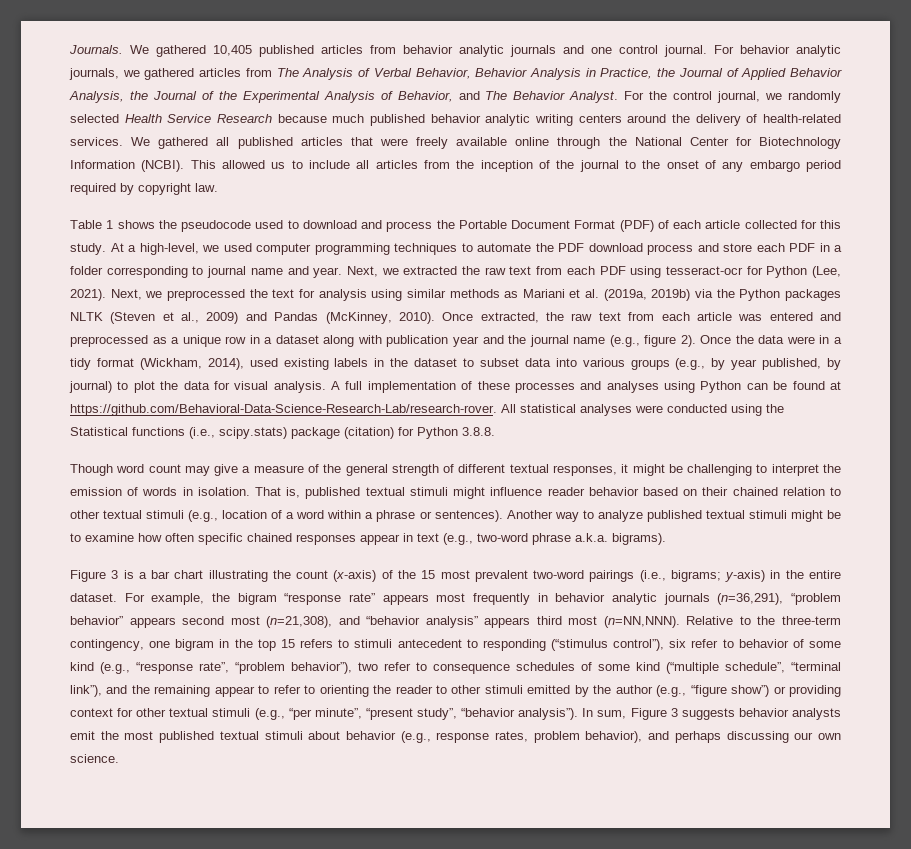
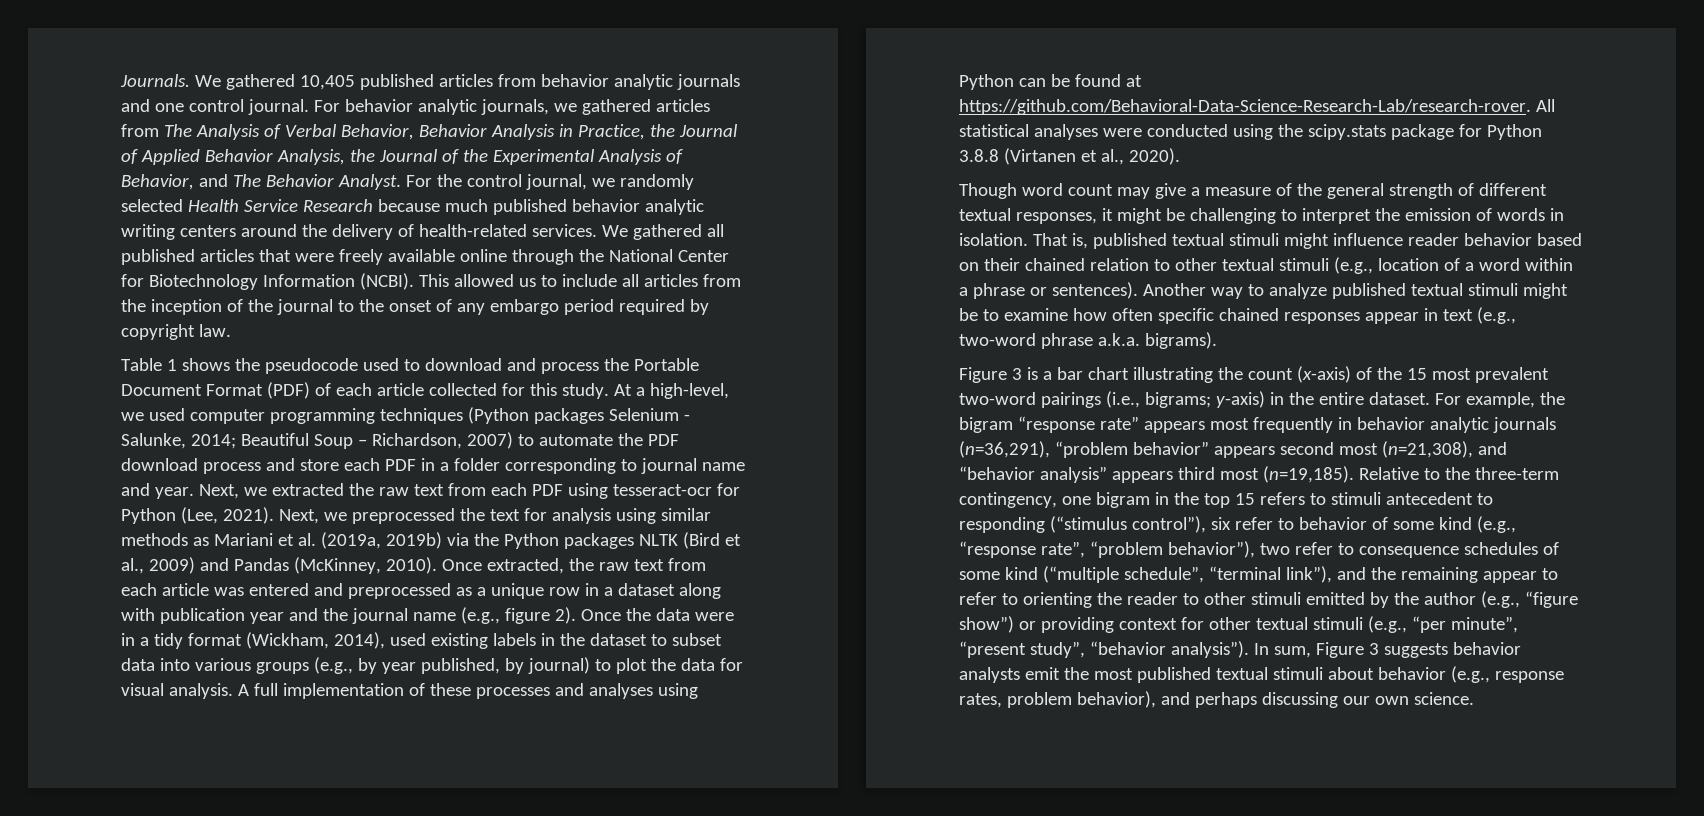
(457, 249) none -> [467,407,690,424] [121,432,513,449] (Python packages Selenium - Salunke, 2014; Beautiful Soup – Richardson, 2007)
[110,312,156,324] (Steven -> [682,532,720,549] (Bird
[70,427,495,439] Statistical functions (i.e., scipy.stats) package (citation) for Python 3.8.8. -> [1307,124,1542,140] [959,148,1180,165] scipy.stats package for Python 3.8.8 (Virtanen et al., 2020).
[603,616,680,628] (n=NN,NNN). -> [1262,466,1354,483] (n=19,185).

